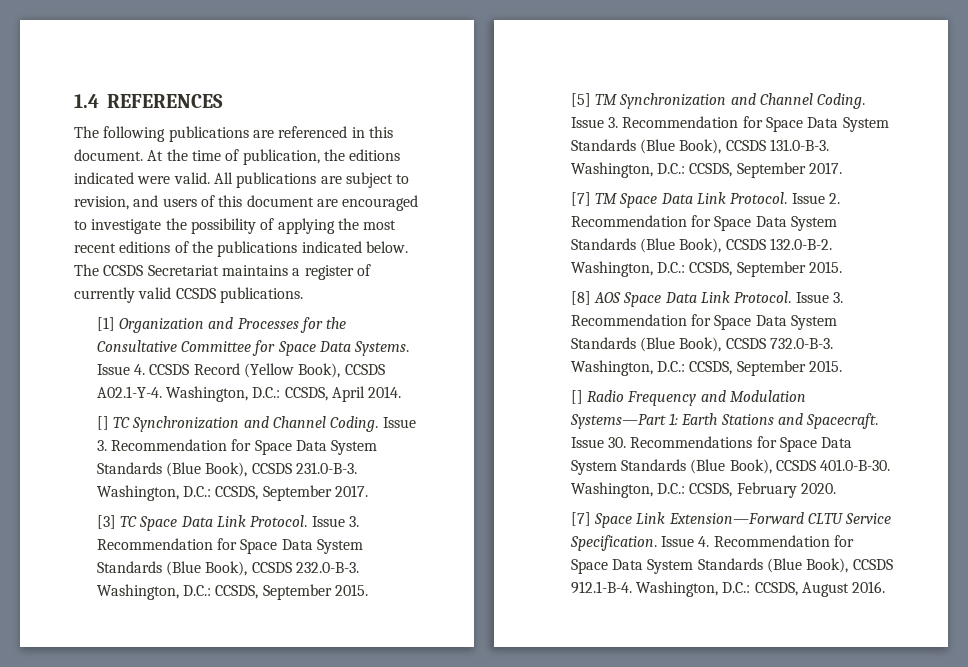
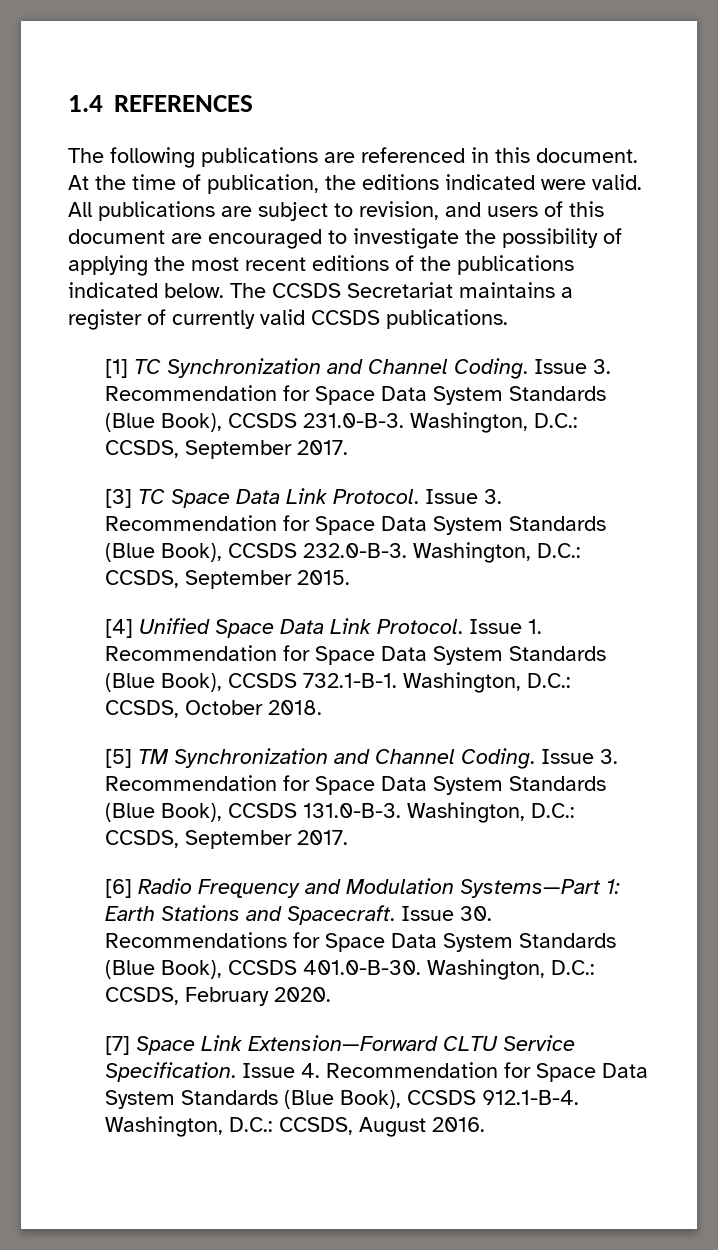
[119,317,347,333] [96,340,410,356] [96,363,385,378] [96,386,402,402] [96,416,109,430] Organization and Processes for the Consultative Committee for Space Data Systems. Issue 4. CCSDS Record (Yellow Book), CCSDS A02.1-Y-4. Washington, D.C.: CCSDS, April 2014. // [] -> (129, 368) none
(368, 590) none -> [105,618,543,638] [105,645,607,665] [105,672,572,693] [105,700,323,718] // [4] Unified Space Data Link Protocol. Issue 1. Recommendation for Space Data System Standards (Blue Book), CCSDS 732.1-B-1. Washington, D.C.: CCSDS, October 2018.
[570,192,840,208] [570,215,837,231] [570,238,832,253] [570,261,842,277] [570,291,843,307] [570,314,837,330] [570,337,833,352] [570,360,842,376] [570,390,583,404] [7] TM Space Data Link Protocol. Issue 2. Recommendation for Space Data System Standards (Blue Book), CCSDS 132.0-B-2. Washington, D.C.: CCSDS, September 2015. // [8] AOS Space Data Link Protocol. Issue 3. Recommendation for Space Data System Standards (Blue Book), CCSDS 732.0-B-3. Washington, D.C.: CCSDS, September 2015. // [] -> [105,879,133,898] [6]

